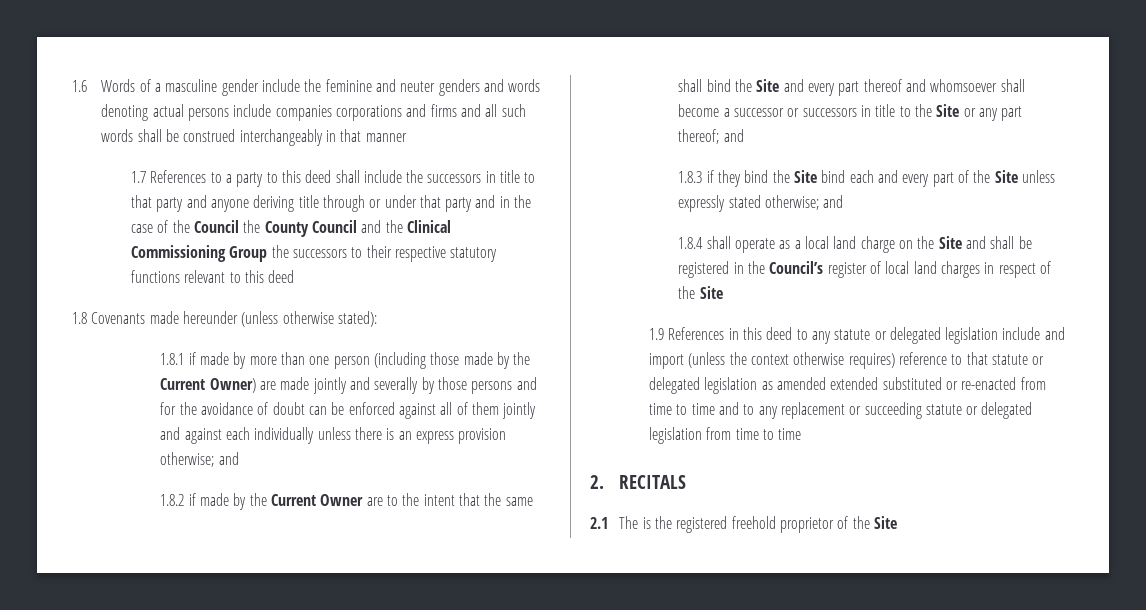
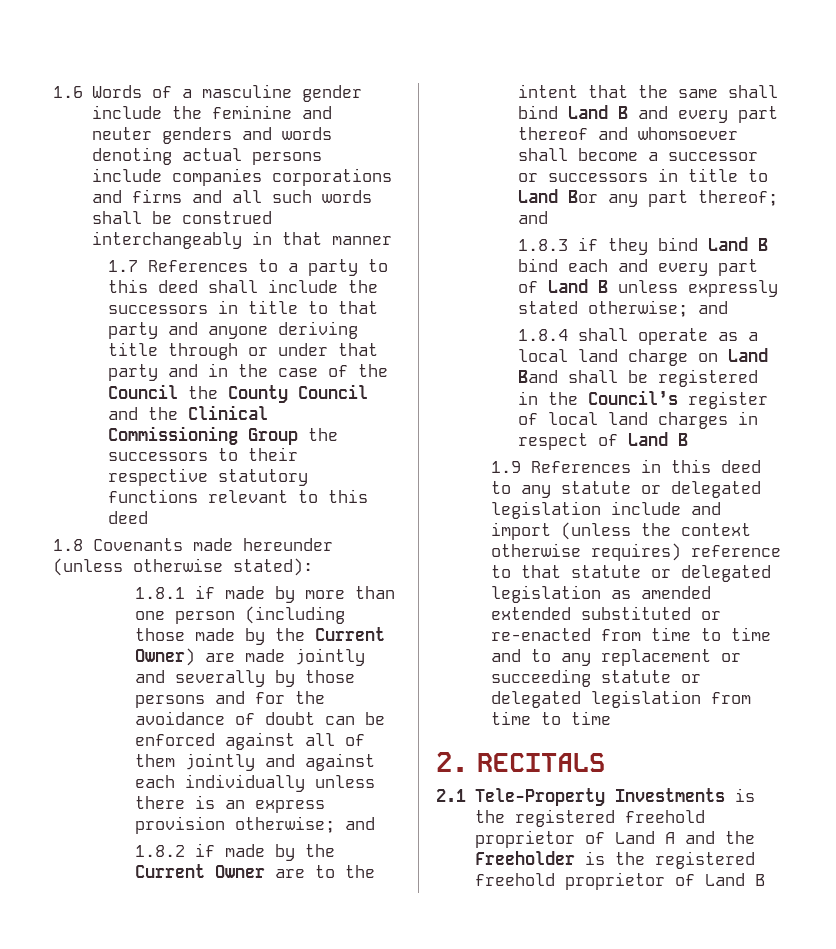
[735,79,780,92] the Site -> [568,105,629,119] Land B
[914,104,976,117] the Site or -> [518,189,599,203] Land Bor
[772,170,818,183] the Site -> [708,237,769,251] Land B
[973,170,1018,183] the Site -> [548,279,609,293] Land B
[917,236,986,249] the Site and -> [728,348,769,362] [518,370,559,383] Land Band
[678,286,723,299] the Site -> [628,432,689,446] Land B
[619,516,898,533] The is the registered freehold proprietor of the Site -> [474,788,755,806] [474,809,705,827] [474,830,755,848] [474,851,755,869] [474,872,765,890] Tele-Property Investments is the registered freehold proprietor of Land A and the Freeholder is the registered freehold proprietor of Land B

